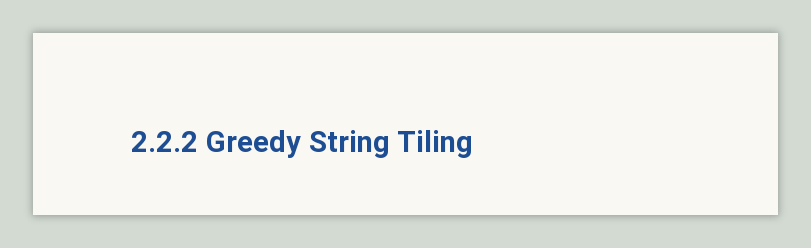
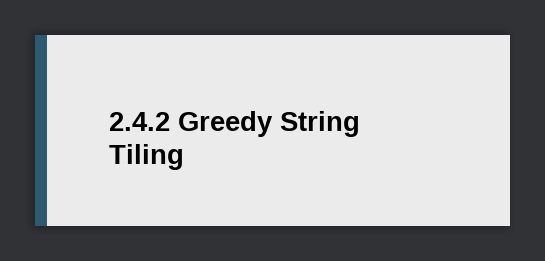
[131,131,198,152] 2.2.2 -> [109,112,170,131] 2.4.2

